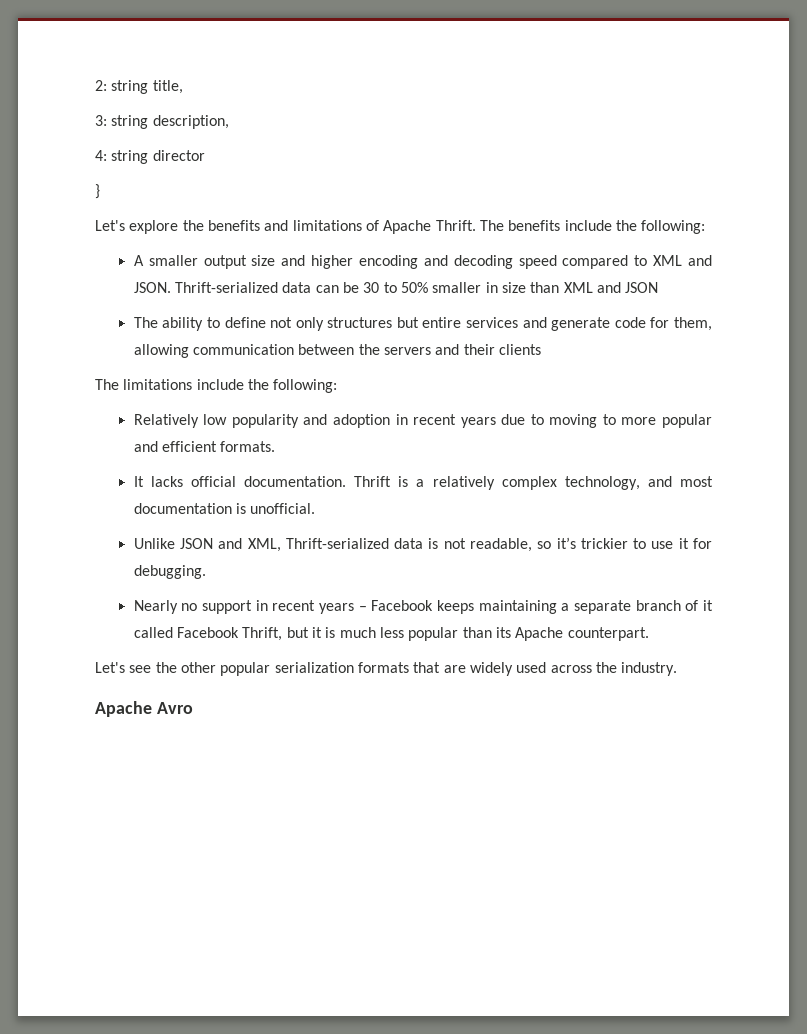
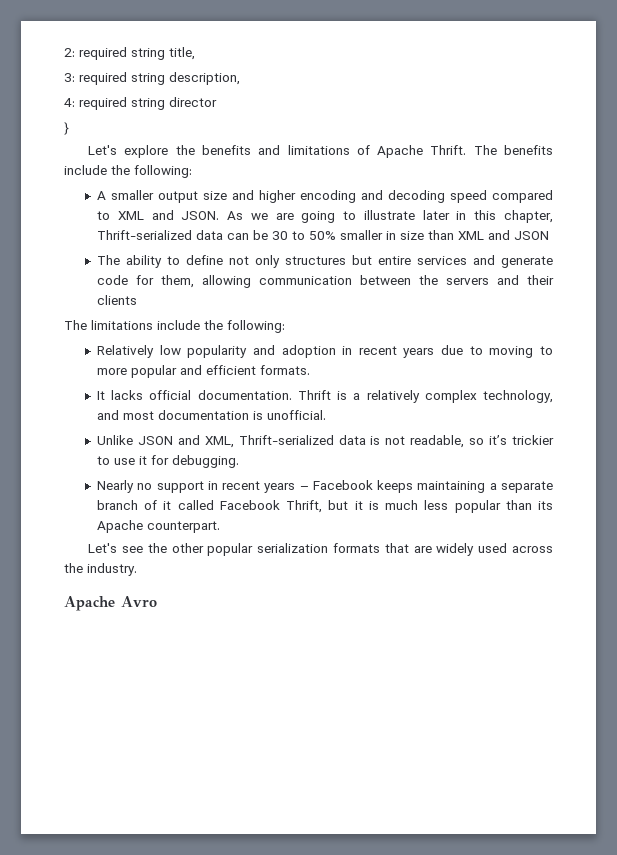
(107, 85) none -> [79,47,127,60] required
(107, 120) none -> [79,72,127,85] required
(107, 155) none -> [79,97,127,110] required
(171, 287) none -> [227,210,554,223] As we are going to illustrate later in this chapter,

